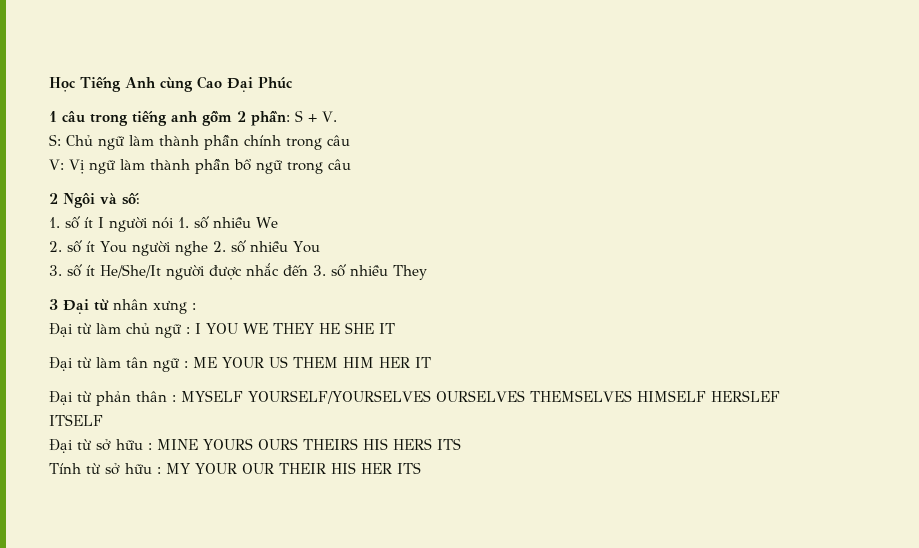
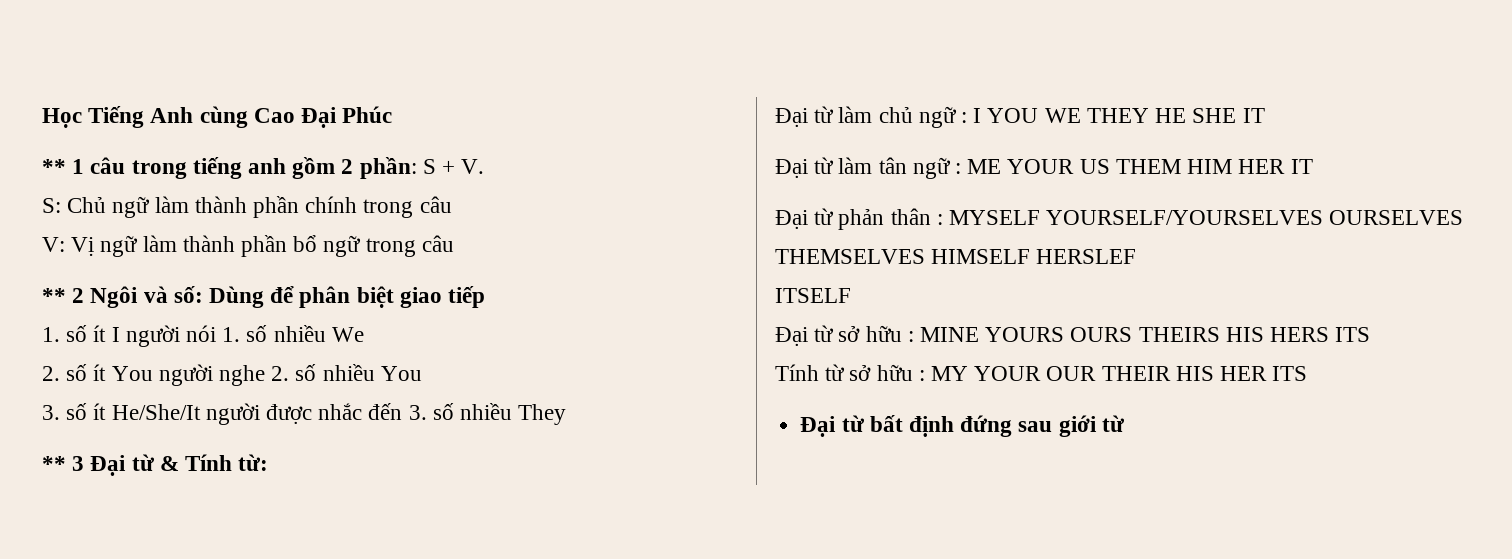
(293, 83) none -> [42,159,66,174] **
(351, 164) none -> [42,288,66,303] **
(140, 199) none -> [209,286,486,308] Dùng để phân biệt giao tiếp
(427, 272) none -> [42,456,66,471] **
[113,299,196,314] nhân xưng : -> [159,454,269,471] & Tính từ:
(421, 468) none -> [800,415,1125,437] // Đại từ bất định đứng sau giới từ

